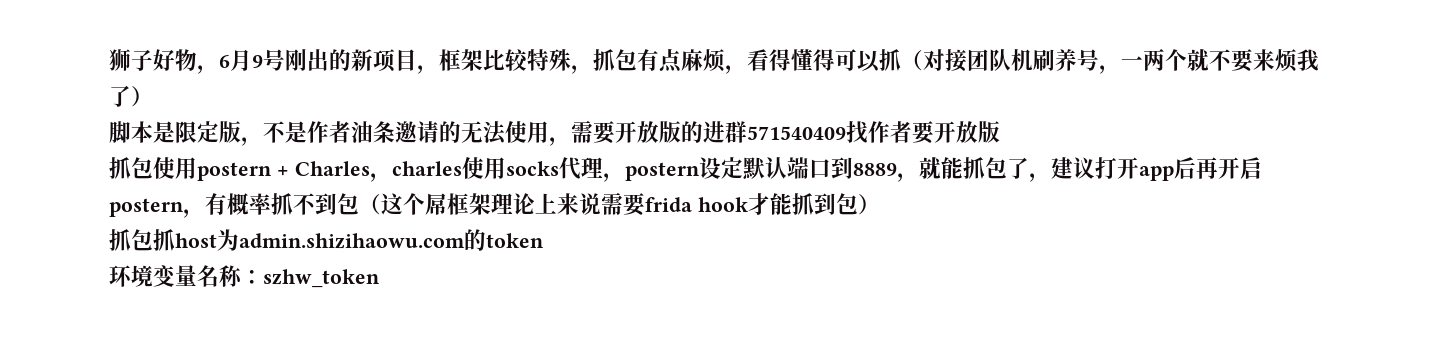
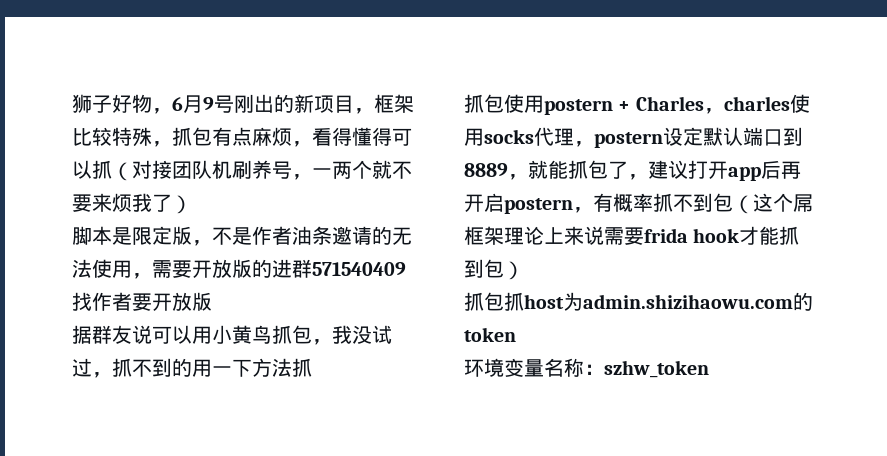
(1000, 132) none -> [72,325,392,345] [72,358,312,378] // 据群友说可以用小黄鸟抓包，我没试过，抓不到的用一下方法抓

